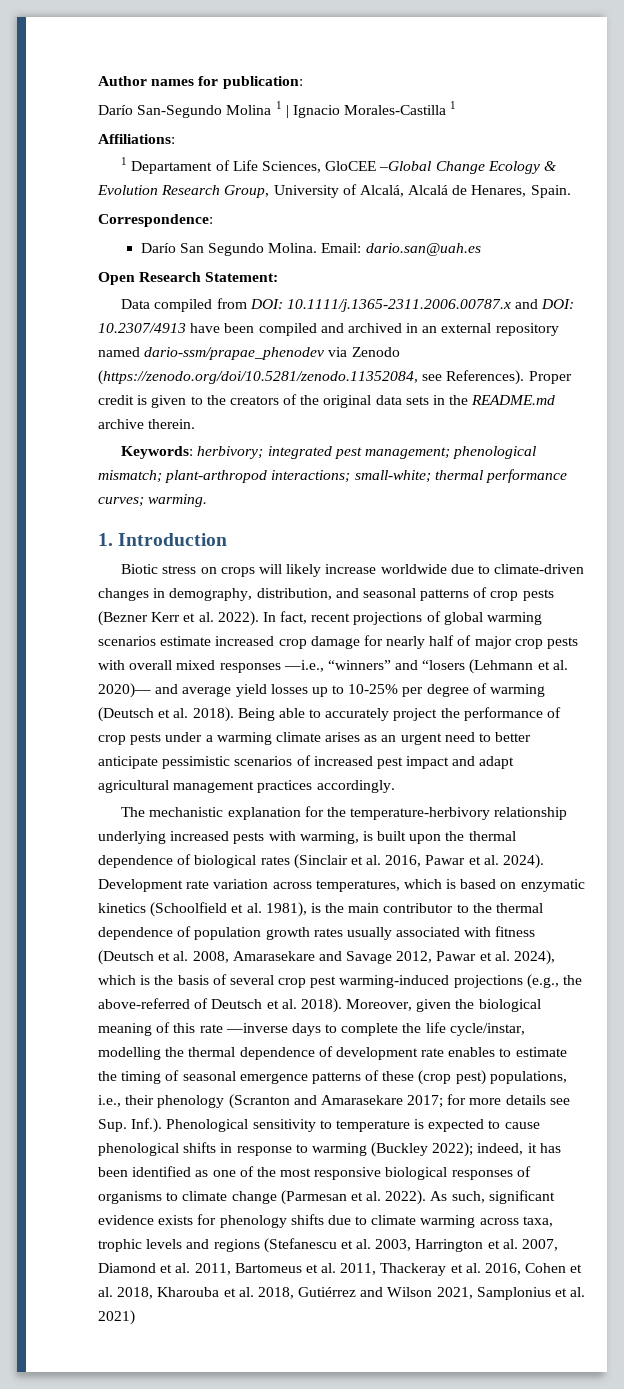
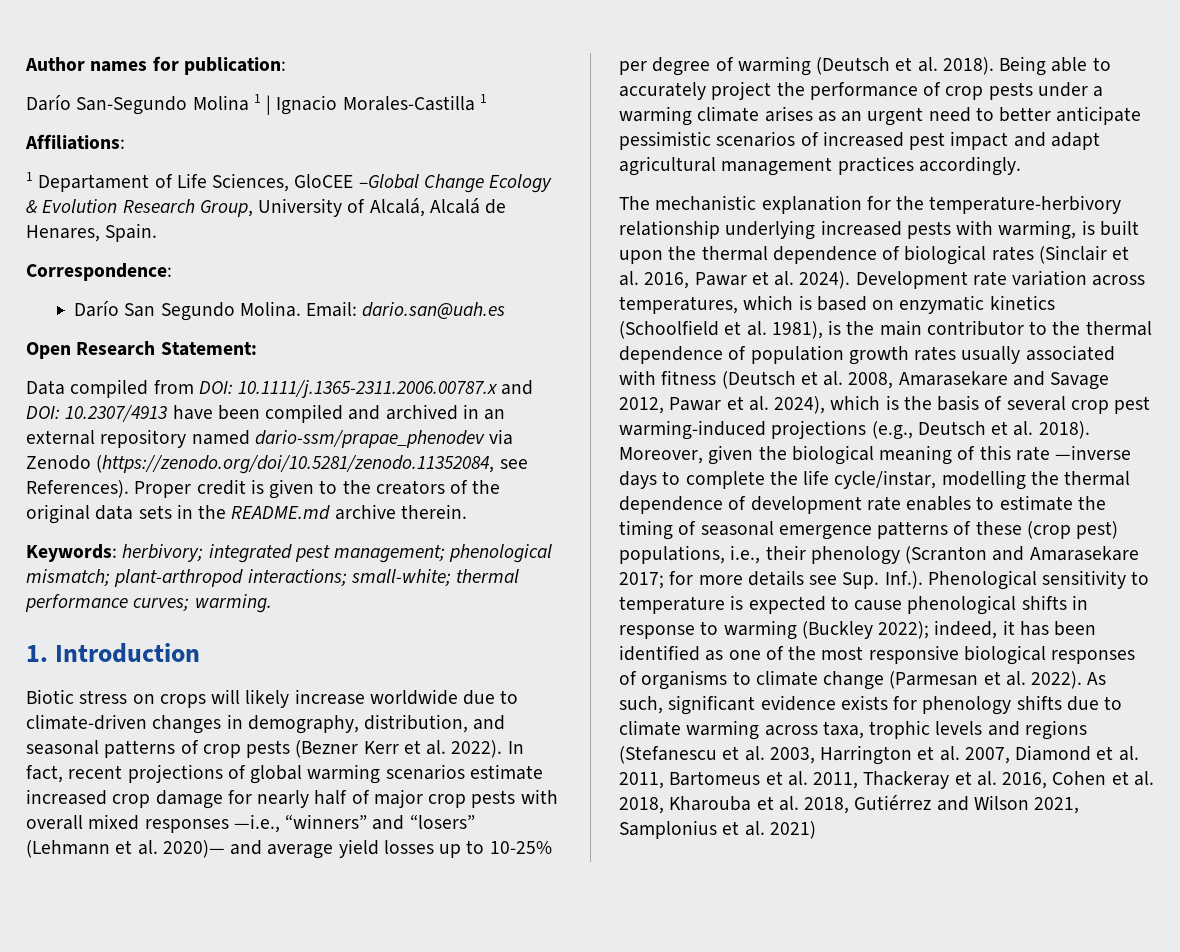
[422,660,466,670] “losers -> [409,814,475,829] “losers”
[563,975,583,985] [98,998,209,1009] the above-referred of -> (913, 430) none

